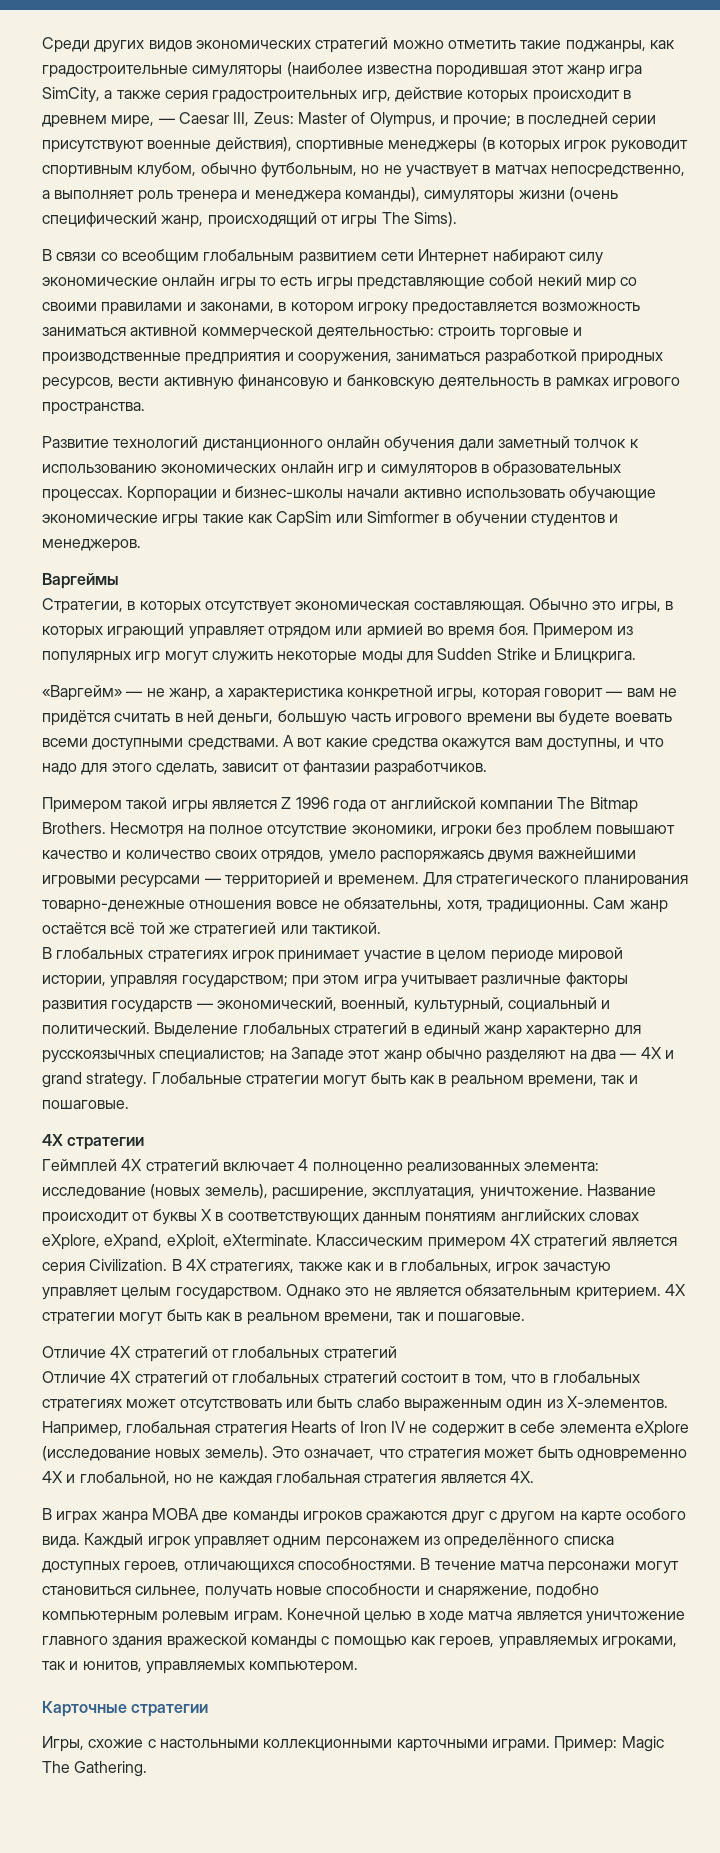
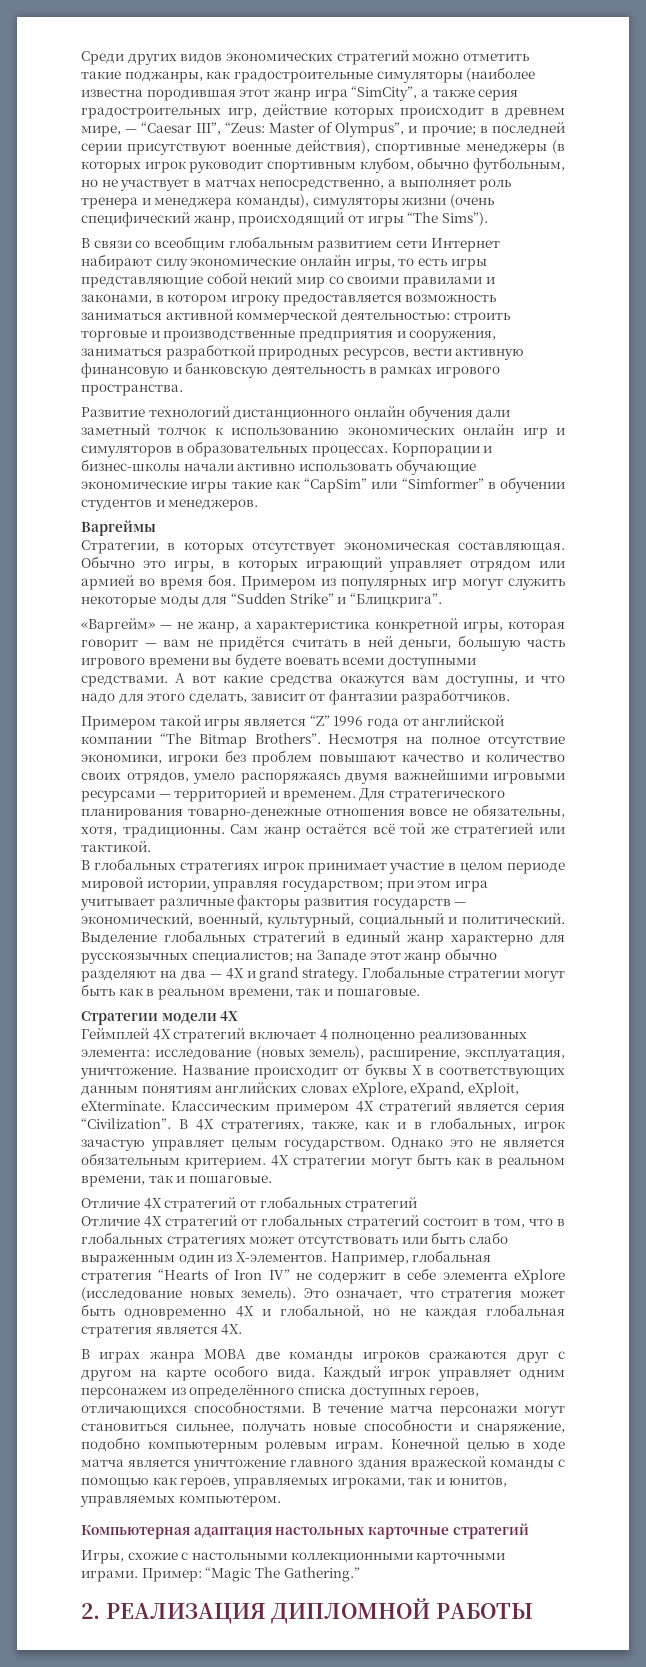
[42,87,100,103] SimCity, -> [351,86,418,101] “SimCity”,
[178,112,294,126] Caesar III, Zeus: -> [141,122,265,135] “Caesar III”, “Zeus:
[369,112,436,128] Olympus, -> [335,122,405,137] Olympus”,
[381,212,457,227] The Sims). -> [407,212,488,226] “The Sims”).
[219,277,256,290] игры -> [354,259,395,270] игры,
[276,511,439,527] CapSim или Simformer -> [304,478,484,493] “CapSim” или “Simformer”
[437,648,637,664] Sudden Strike и Блицкрига. -> [230,593,442,608] “Sudden Strike” и “Блицкрига”.
[281,797,292,809] Z -> [309,715,330,726] “Z”
[557,797,638,813] [42,822,106,834] The Bitmap Brothers. -> [159,733,321,748] “The Bitmap Brothers”.
[42,1134,145,1150] 4X стратегии -> [81,1011,239,1025] Стратегии модели 4X
[89,1259,168,1271] Civilization. -> [81,1118,171,1129] “Civilization”.
[298,1262,343,1271] также -> [311,1121,358,1131] также,
[290,1421,337,1433] Hearts -> [158,1269,209,1280] “Hearts
[390,1421,406,1433] IV -> [268,1269,290,1280] IV”
[42,1701,209,1717] Карточные стратегии -> [81,1523,529,1539] Компьютерная адаптация настольных карточные стратегий
[621,1736,664,1752] [42,1761,148,1777] Magic The Gathering. -> [205,1567,360,1582] [81,1598,534,1624] “Magic The Gathering.” // 2. РЕАЛИЗАЦИЯ ДИПЛОМНОЙ РАБОТЫ

